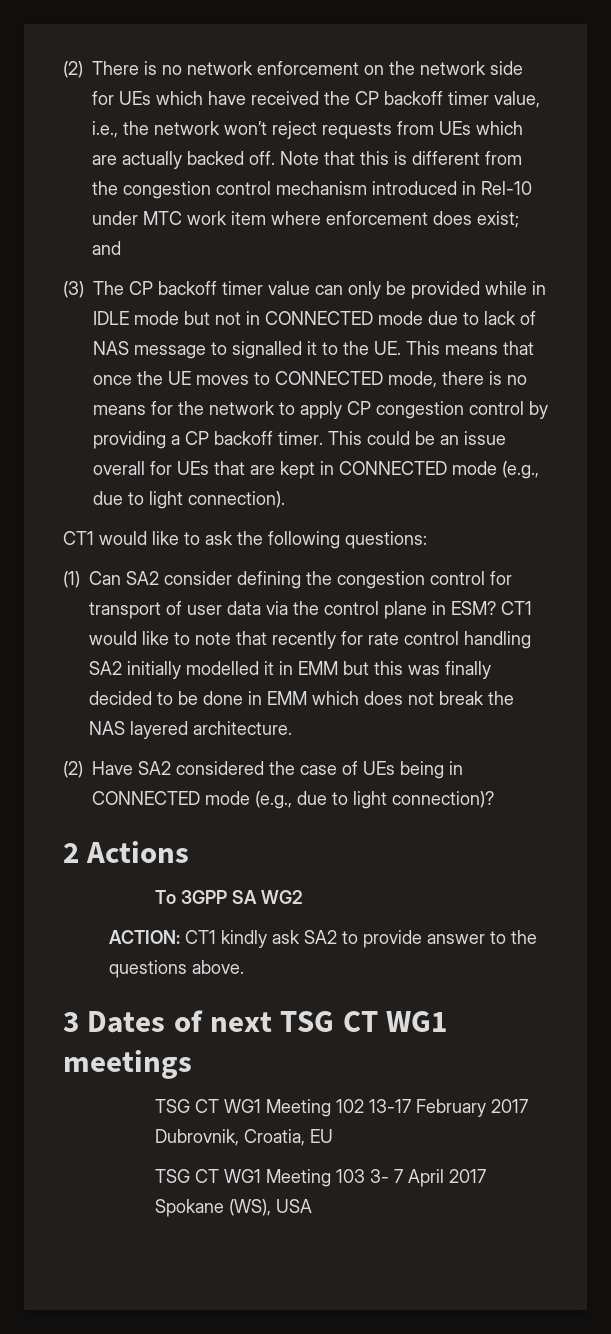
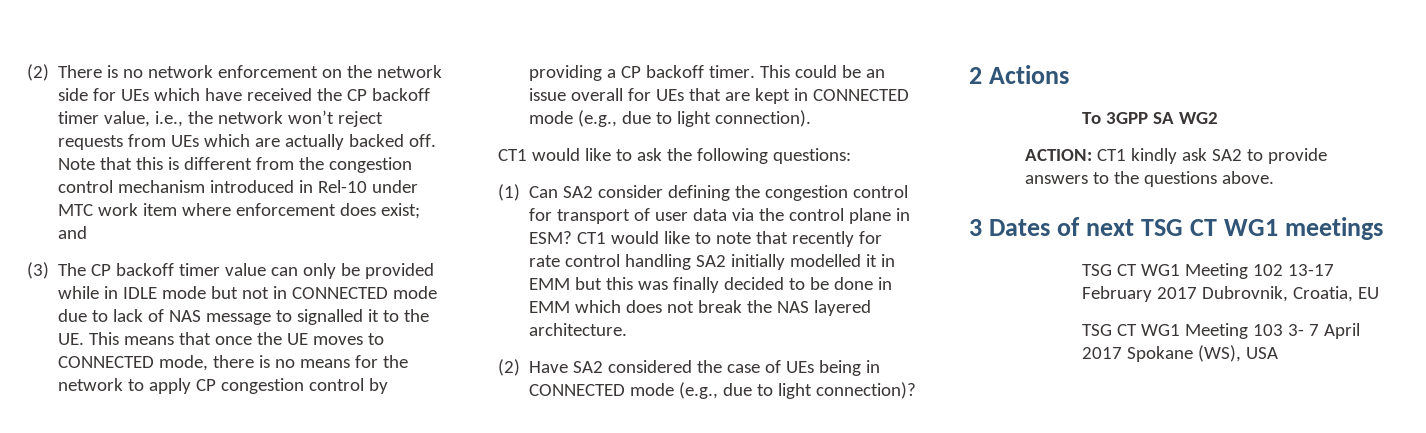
[427,934,486,944] answer -> [1025,175,1089,184] answers

